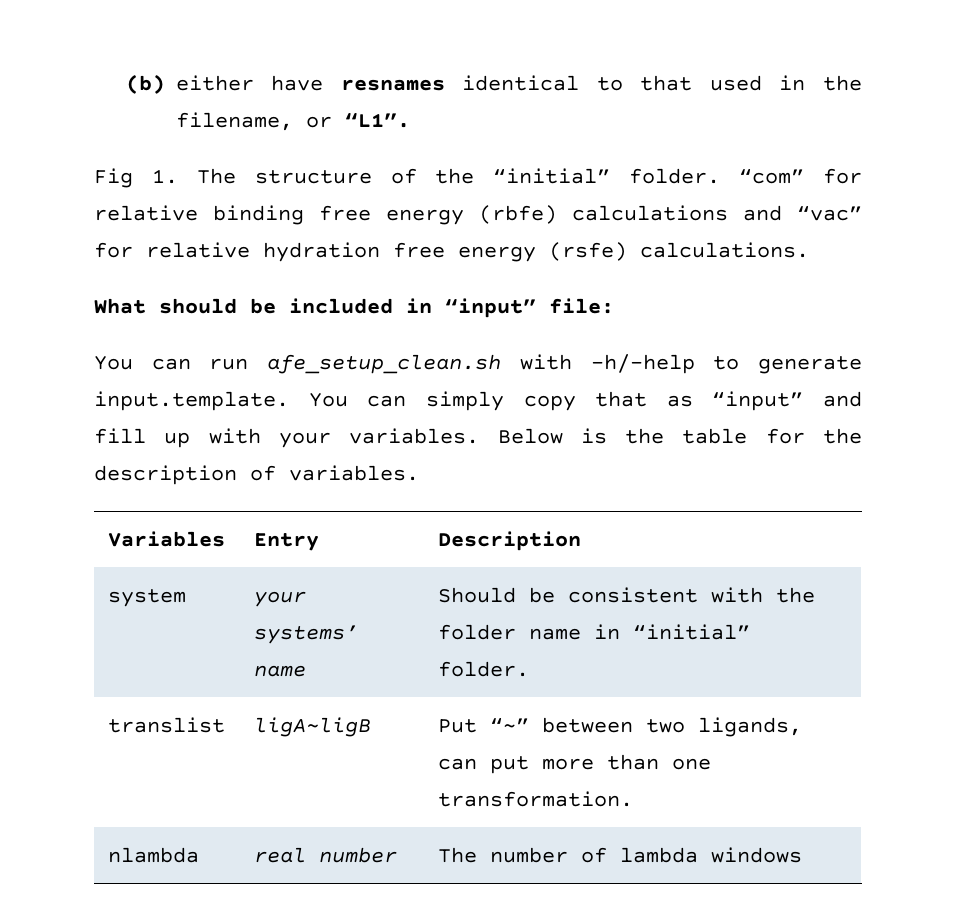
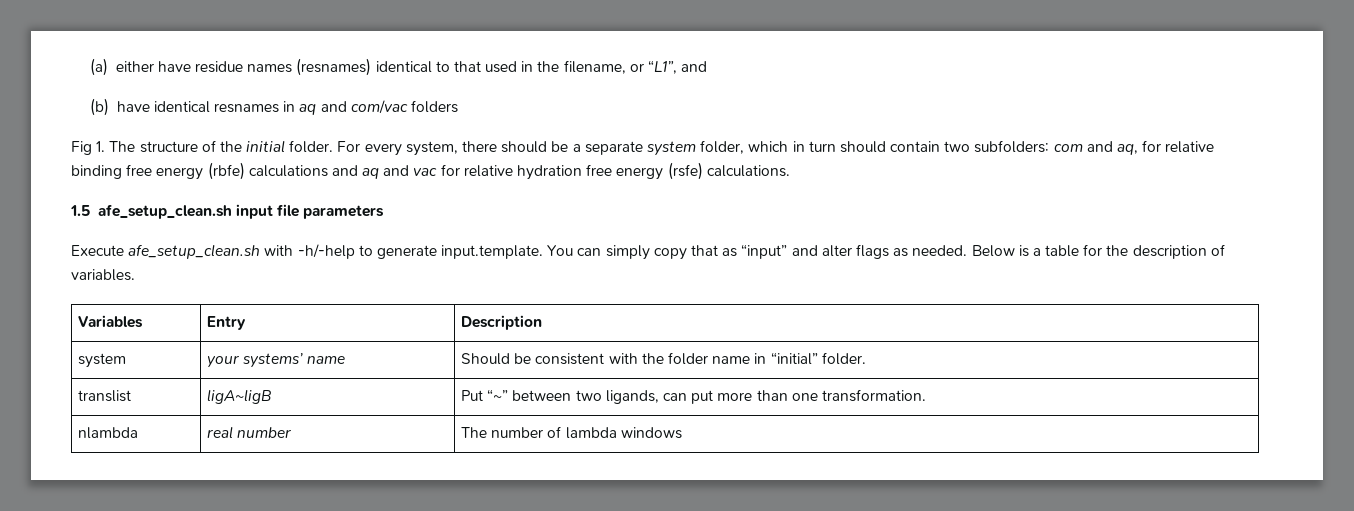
[125,74,165,94] (b) -> [89,58,108,76] (a)
[340,79,445,91] resnames -> [195,58,372,76] residue names (resnames)
[344,112,410,128] “L1”. -> [648,60,708,74] [89,98,458,116] “L1”, and // (b) have identical resnames in aq and com/vac folders
[493,168,805,184] “initial” folder. “com” -> [246,140,1138,156] initial folder. For every system, there should be a separate system folder, which in turn should contain two subfolders: com and aq,
[797,205,862,221] “vac” -> [362,165,438,179] aq and vac
[94,298,614,318] [94,356,249,370] What should be included in “input” file: // You can run -> [70,204,385,219] [71,245,124,256] 1.5 afe_setup_clean.sh input file parameters // Execute
[94,428,480,448] fill up with your variables. -> [821,244,968,259] alter flags as needed.
[625,428,665,444] the -> [1032,248,1041,256] a

